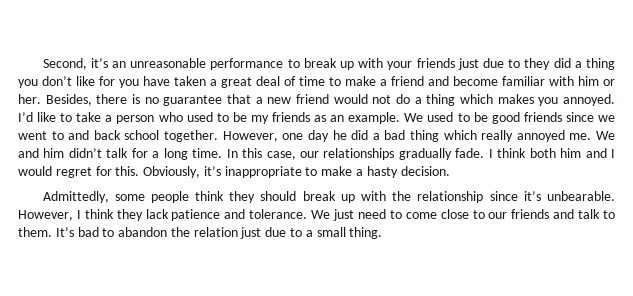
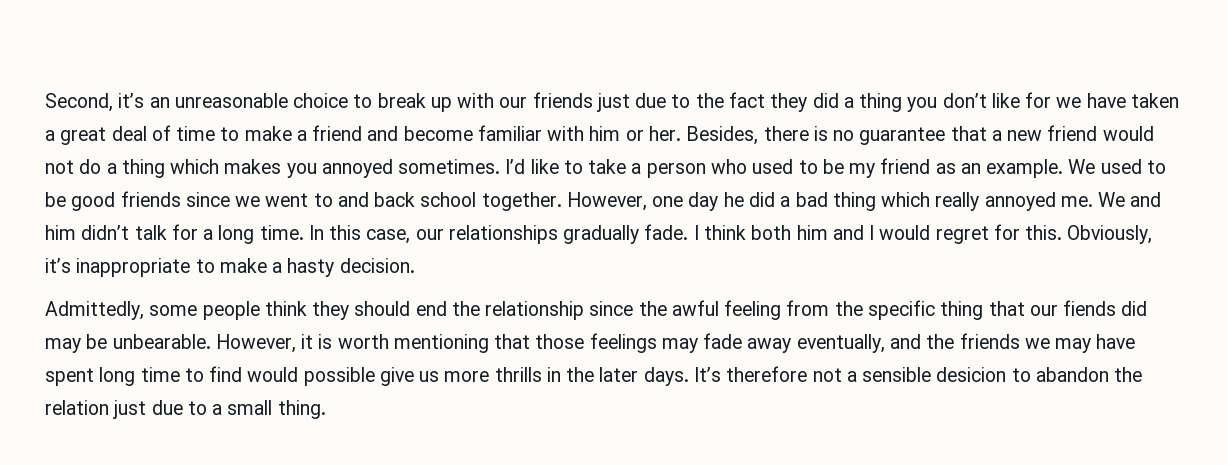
[210,58,284,70] performance -> [293,93,349,108] choice
[387,61,413,70] your -> [499,97,528,108] our
(521, 63) none -> [695,92,765,108] the fact
[119,79,139,88] you -> [1056,97,1082,108] we
[563,94,615,106] annoyed. -> [321,159,501,178] annoyed sometimes.
[272,112,310,122] friends -> [880,158,931,174] friend
[302,191,615,203] [18,209,616,221] [18,227,99,237] break up with the relationship since it’s unbearable. However, I think they lack patience and tolerance. We just need to come close to our friends and talk to them. It’s bad -> [415,300,1148,320] [45,333,1136,353] [45,366,1007,386] end the relationship since the awful feeling from the specific thing that our fiends did may be unbearable. However, it is worth mentioning that those feelings may fade away eventually, and the friends we may have spent long time to find would possible give us more thrills in the later days. It’s therefore not a sensible desicion

